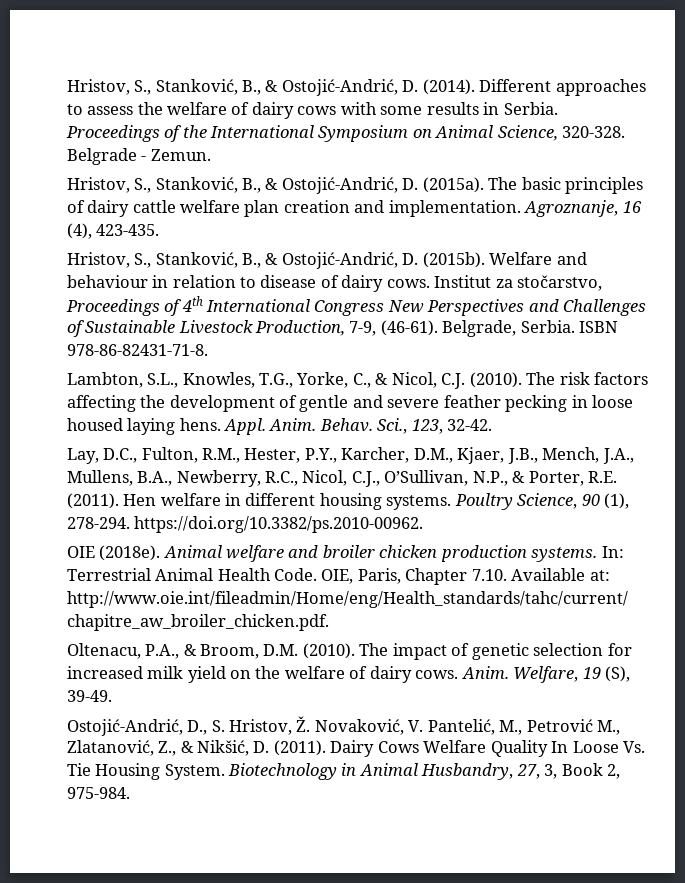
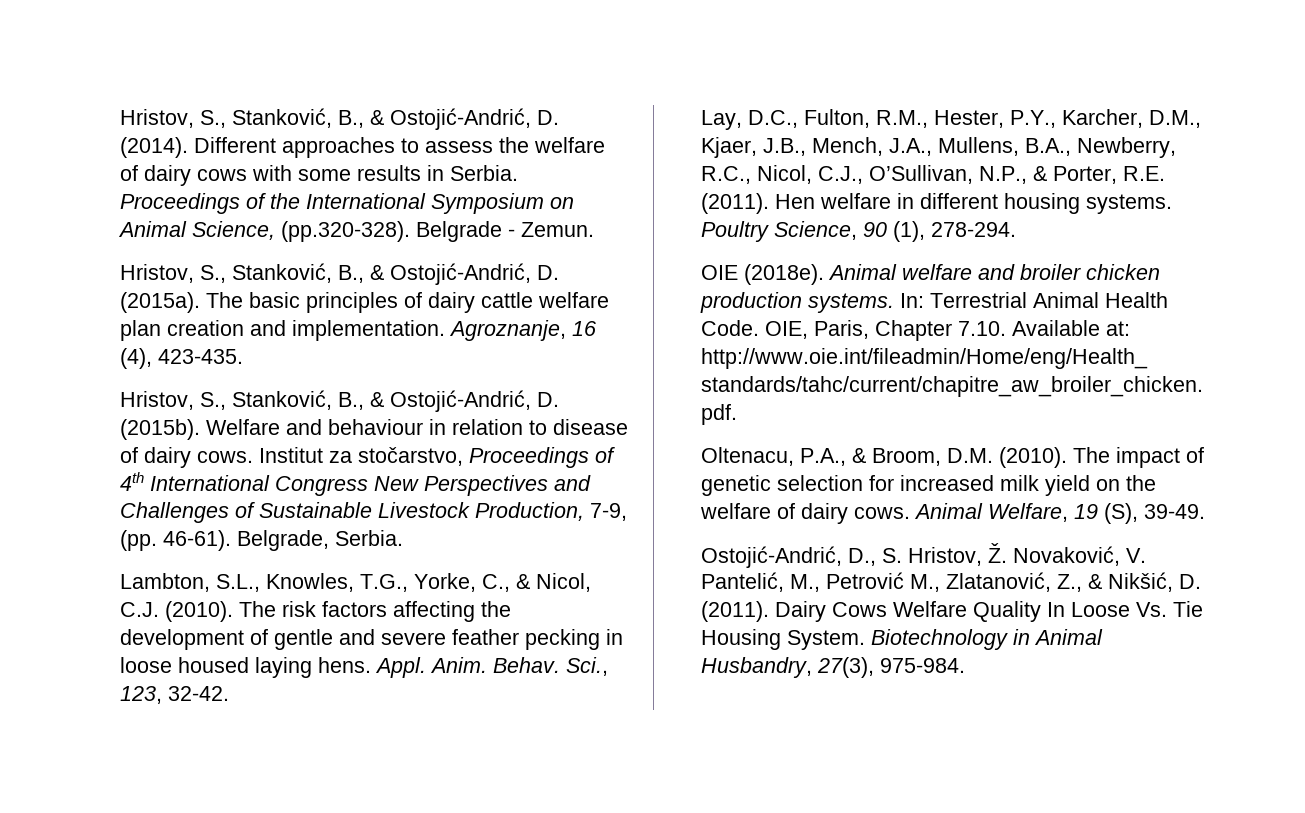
[562,126,626,138] 320-328. -> [281,221,411,242] (pp.320-328).
[380,320,438,336] (46-61). -> [120,530,232,551] (pp. 46-61).
[579,321,619,333] [66,344,208,356] ISBN 978-86-82431-71-8. -> (404, 538) none
[134,516,424,533] https://doi.org/10.3382/ps.2010-00962. -> (1017, 229) none
[461,666,509,679] Anim. -> [914,503,984,519] Animal
[516,763,621,779] 27, 3, Book 2, -> [817,657,875,678] 27(3),

